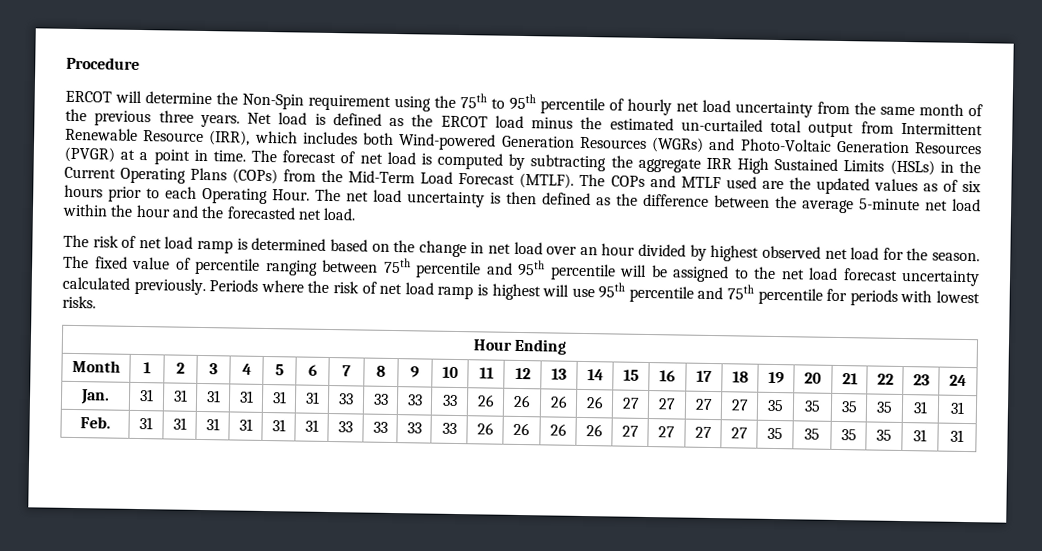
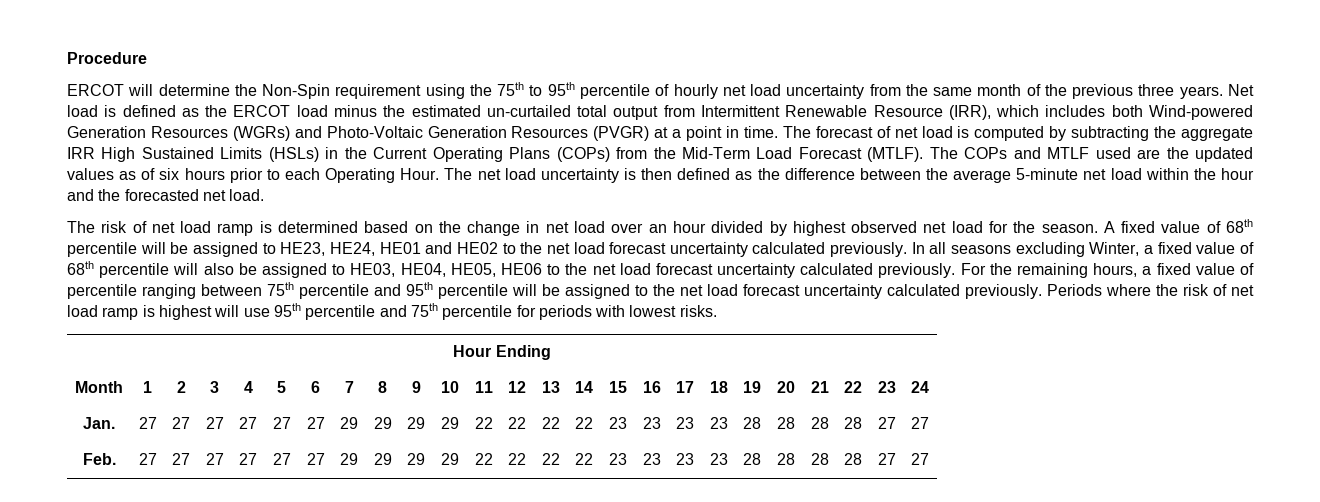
[63,255,89,269] The -> [1103,219,1253,233] [67,242,1255,257] [67,261,1152,278] A fixed value of 68th percentile will be assigned to HE23, HE24, HE01 and HE02 to the net load forecast uncertainty calculated previously. In all seasons excluding Winter, a fixed value of 68th percentile will also be assigned to HE03, HE04, HE05, HE06 to the net load forecast uncertainty calculated previously. For the remaining hours, a
[139,389,154,402] [172,389,188,402] [205,390,221,403] [238,390,254,403] [271,391,287,404] [304,391,320,404] [338,393,354,405] [372,393,389,405] [406,394,423,406] [441,394,458,407] [476,394,495,407] [513,394,531,408] [549,395,568,408] [585,396,604,409] [621,397,640,409] [658,398,676,410] [694,398,713,411] [730,399,749,411] [767,399,784,412] [804,400,821,412] [840,401,858,413] [876,401,893,413] [913,401,928,414] [950,401,965,414] [79,416,111,429] [139,417,153,430] [172,417,187,430] [205,418,220,431] [238,418,253,431] [271,419,286,432] [304,419,319,432] [338,421,353,433] [372,421,388,433] [406,422,422,434] [441,422,457,435] [476,422,494,435] [513,422,530,436] [549,423,567,436] [585,424,603,437] [621,425,639,437] [658,426,675,438] [694,426,712,439] [730,427,748,439] [767,427,783,440] [804,428,820,440] [840,429,857,441] [876,429,892,441] [913,429,927,442] [950,429,964,442] 31 | 31 | 31 | 31 | 31 | 31 | 33 | 33 | 33 | 33 | 26 | 26 | 26 | 26 | 27 | 27 | 27 | 27 | 35 | 35 | 35 | 35 | 31 | 31 // Feb. | 31 | 31 | 31 | 31 | 31 | 31 | 33 | 33 | 33 | 33 | 26 | 26 | 26 | 26 | 27 | 27 | 27 | 27 | 35 | 35 | 35 | 35 | 31 | 31 -> [138,417,157,429] [172,417,190,429] [205,417,224,429] [239,417,257,429] [272,417,291,429] [306,417,325,429] [340,417,358,429] [373,417,392,429] [407,417,425,429] [440,417,459,429] [474,417,493,429] [508,417,526,429] [541,417,560,429] [575,417,593,429] [608,417,627,429] [642,417,661,429] [676,417,694,429] [709,417,728,429] [743,417,761,429] [776,417,795,429] [810,417,829,429] [844,417,862,429] [877,417,896,429] [911,417,929,429] [82,453,116,465] [138,453,157,465] [172,453,190,465] [205,453,224,465] [239,453,257,465] [272,453,291,465] [306,453,325,465] [340,453,358,465] [373,453,392,465] [407,453,425,465] [440,453,459,465] [474,453,493,465] [508,453,526,465] [541,453,560,465] [575,453,593,465] [608,453,627,465] [642,453,661,465] [676,453,694,465] [709,453,728,465] [743,453,761,465] [776,453,795,465] [810,453,829,465] [844,453,862,465] [877,453,896,465] [911,453,929,465] 27 | 27 | 27 | 27 | 27 | 27 | 29 | 29 | 29 | 29 | 22 | 22 | 22 | 22 | 23 | 23 | 23 | 23 | 28 | 28 | 28 | 28 | 27 | 27 // Feb. | 27 | 27 | 27 | 27 | 27 | 27 | 29 | 29 | 29 | 29 | 22 | 22 | 22 | 22 | 23 | 23 | 23 | 23 | 28 | 28 | 28 | 28 | 27 | 27

